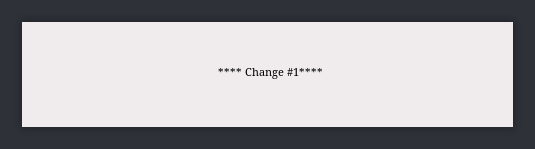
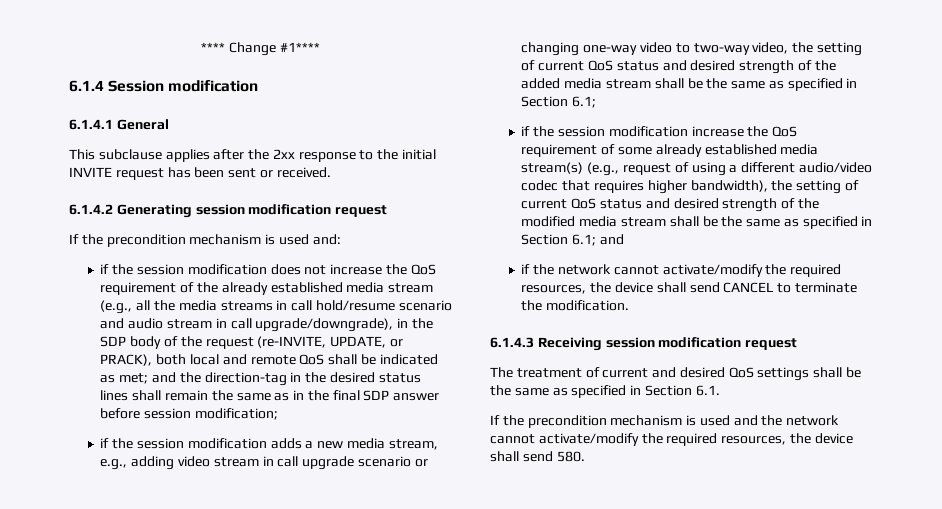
(323, 72) none -> [69,80,259,92] [69,119,169,130] [69,149,437,162] [69,167,331,180] [69,204,388,218] [69,234,341,247] [100,264,436,275] [100,282,434,295] [100,300,452,314] [100,318,433,332] [100,336,403,349] [100,354,438,366] [100,372,421,386] [100,390,440,401] [100,408,279,420] [100,438,438,450] [100,456,428,470] [521,42,862,56] [521,60,836,74] [521,78,858,91] [521,96,597,108] [521,126,798,137] [521,144,819,157] [521,162,872,176] [521,180,859,194] [521,198,819,212] [521,216,873,229] [521,234,625,246] [521,264,842,277] [521,282,857,294] [521,300,630,311] [490,337,798,351] [490,367,862,381] [490,385,720,398] [490,415,840,428] [490,433,853,446] [490,451,585,462] // 6.1.4 Session modification // 6.1.4.1 General // This subclause applies after the 2xx response to the initial INVITE request has been sent or received. // 6.1.4.2 Generating session modification request // If the precondition mechanism is used and: // if the session modification does not increase the QoS requirement of the already established media stream (e.g., all the media streams in call hold/resume scenario and audio stream in call upgrade/downgrade), in the SDP body of the request (re-INVITE, UPDATE, or PRACK), both local and remote QoS shall be indicated as met; and the direction-tag in the desired status lines shall remain the same as in the final SDP answer before session modification; // if the session modification adds a new media stream, e.g., adding video stream in call upgrade scenario or changing one-way video to two-way video, the setting of current QoS status and desired strength of the added media stream shall be the same as specified in Section 6.1; // if the session modification increase the QoS requirement of some already established media stream(s) (e.g., request of using a different audio/video codec that requires higher bandwidth), the setting of current QoS status and desired strength of the modified media stream shall be the same as specified in Section 6.1; and // if the network cannot activate/modify the required resources, the device shall send CANCEL to terminate the modification. // 6.1.4.3 Receiving session modification request // The treatment of current and desired QoS settings shall be the same as specified in Section 6.1. // If the precondition mechanism is used and the network cannot activate/modify the required resources, the device shall send 580.

